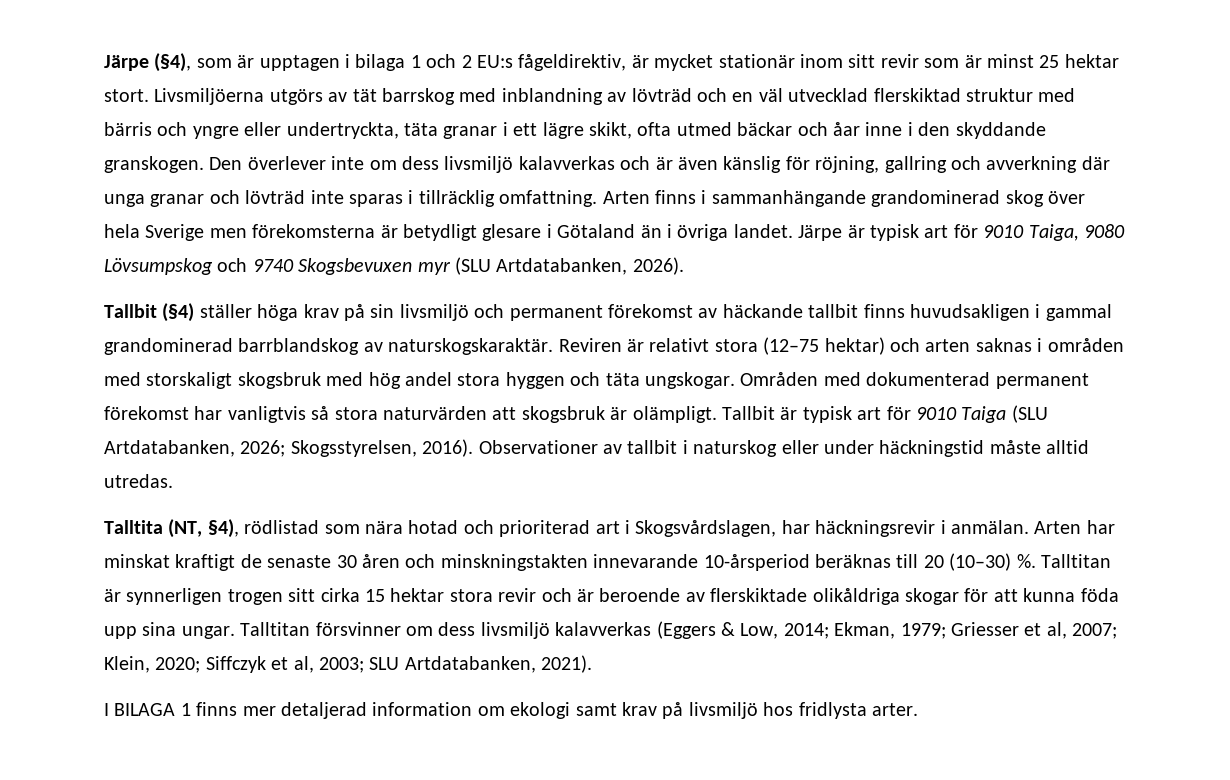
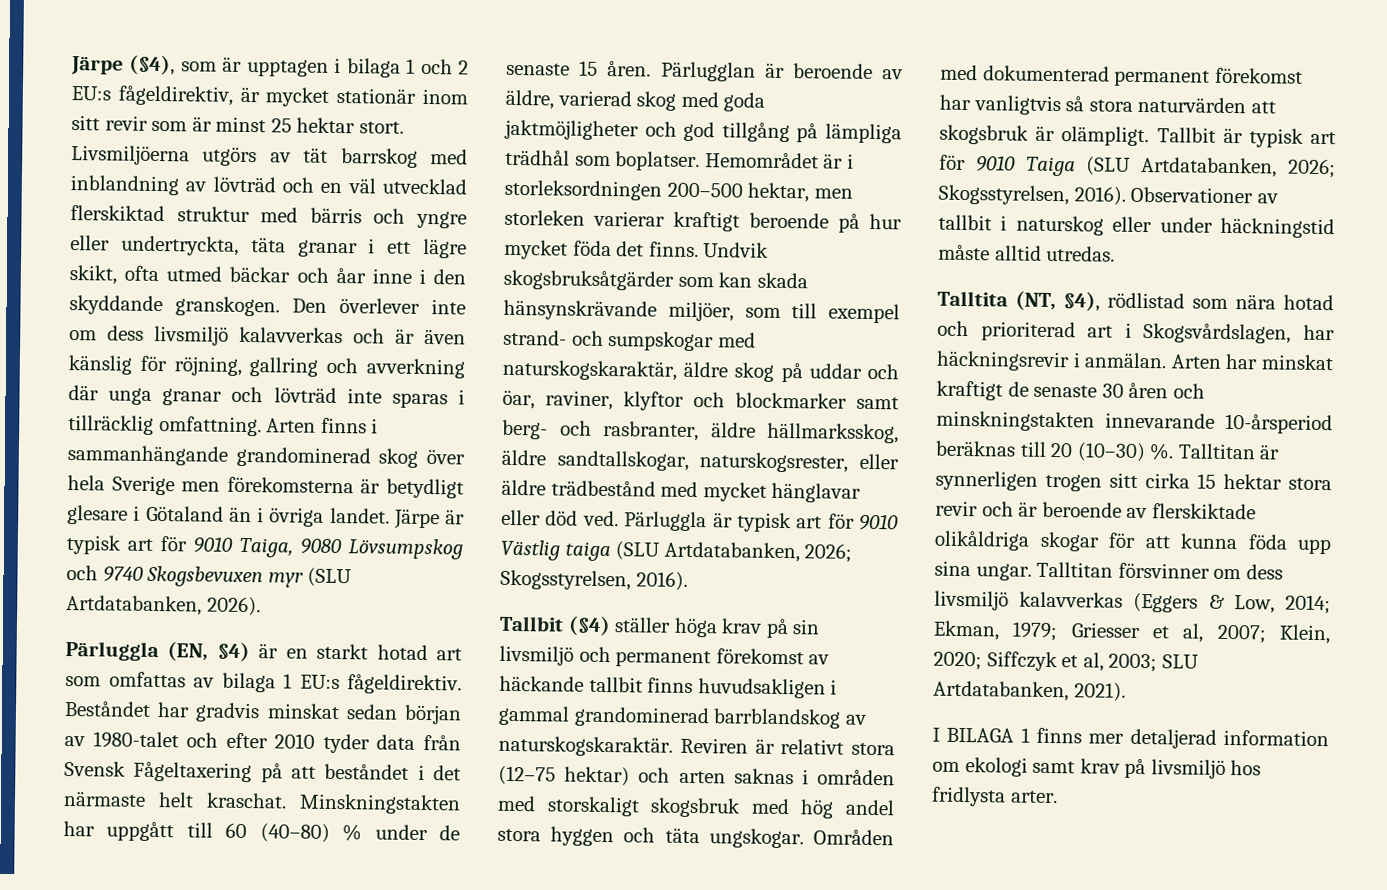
(684, 266) none -> [65,641,462,663] [65,671,462,695] [64,700,462,725] [64,731,461,754] [64,760,461,783] [63,790,461,815] [63,820,460,843] [506,60,903,82] [505,89,766,112] [504,119,902,144] [505,149,854,172] [504,179,853,203] [504,209,902,233] [504,239,770,260] [503,269,808,291] [503,299,900,324] [503,329,756,352] [502,359,899,383] [502,389,899,411] [502,419,899,444] [501,449,899,473] [501,479,862,503] [501,509,899,533] [500,539,853,563] [500,569,688,591] // Pärluggla (EN, §4) är en starkt hotad art som omfattas av bilaga 1 EU:s fågeldirektiv. Beståndet har gradvis minskat sedan början av 1980-talet och efter 2010 tyder data från Svensk Fågeltaxering på att beståndet i det närmaste helt kraschat. Minskningstakten har uppgått till 60 (40–80) % under de senaste 15 åren. Pärlugglan är beroende av äldre, varierad skog med goda jaktmöjligheter och god tillgång på lämpliga trädhål som boplatser. Hemområdet är i storleksordningen 200–500 hektar, men storleken varierar kraftigt beroende på hur mycket föda det finns. Undvik skogsbruksåtgärder som kan skada hänsynskrävande miljöer, som till exempel strand- och sumpskogar med naturskogskaraktär, äldre skog på uddar och öar, raviner, klyftor och blockmarker samt berg- och rasbranter, äldre hällmarksskog, äldre sandtallskogar, naturskogsrester, eller äldre trädbestånd med mycket hänglavar eller död ved. Pärluggla är typisk art för 9010 Västlig taiga (SLU Artdatabanken, 2026; Skogsstyrelsen, 2016).

